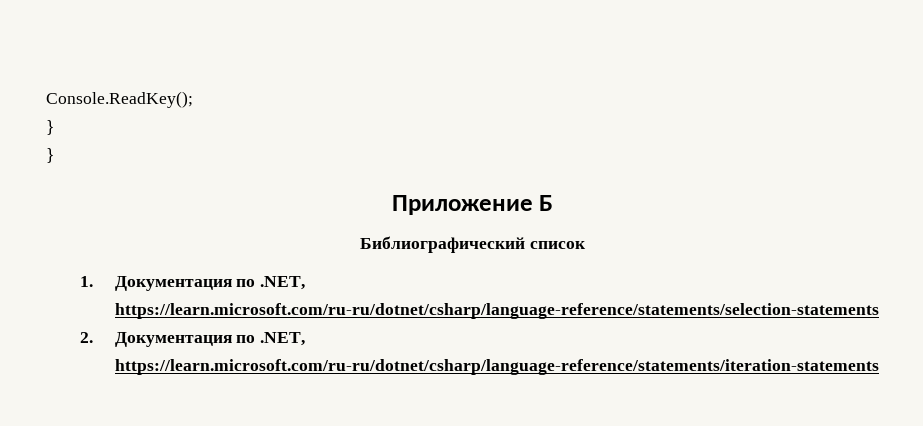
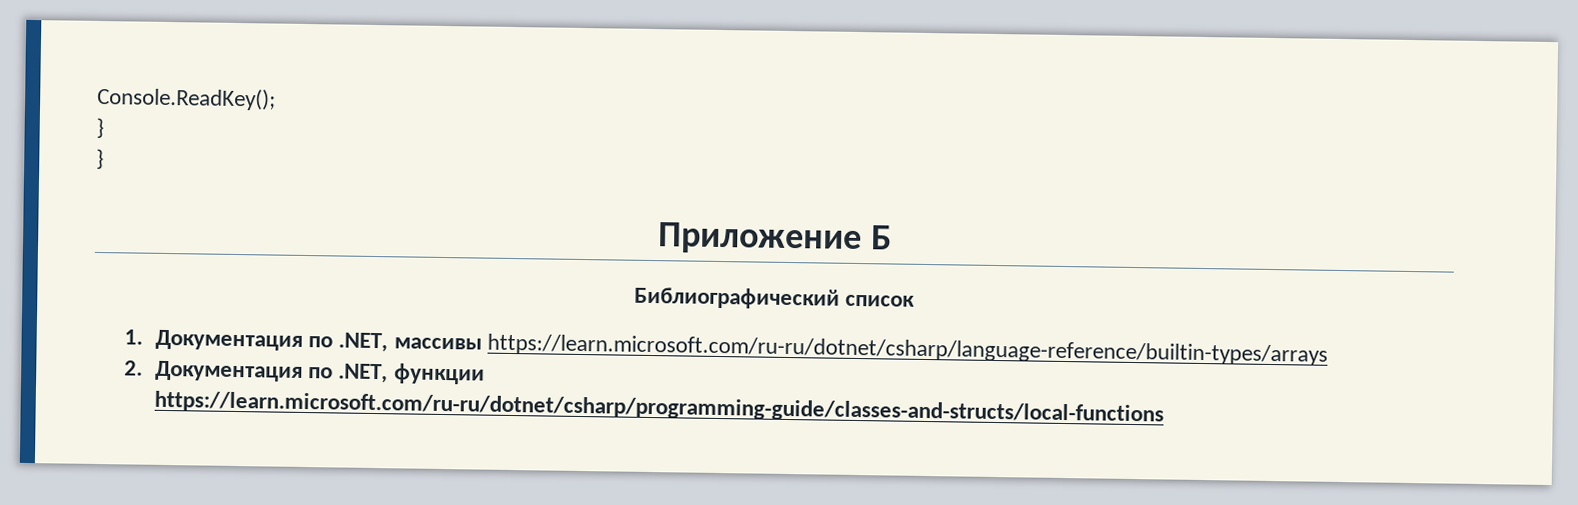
[114,303,879,319] https://learn.microsoft.com/ru-ru/dotnet/csharp/language-reference/statements/selection-statements -> [393,333,1328,366] массивы https://learn.microsoft.com/ru-ru/dotnet/csharp/language-reference/builtin-types/arrays
[114,359,879,375] https://learn.microsoft.com/ru-ru/dotnet/csharp/language-reference/statements/iteration-statements -> [393,363,485,385] [154,390,1165,426] функции https://learn.microsoft.com/ru-ru/dotnet/csharp/programming-guide/classes-and-structs/local-functions

